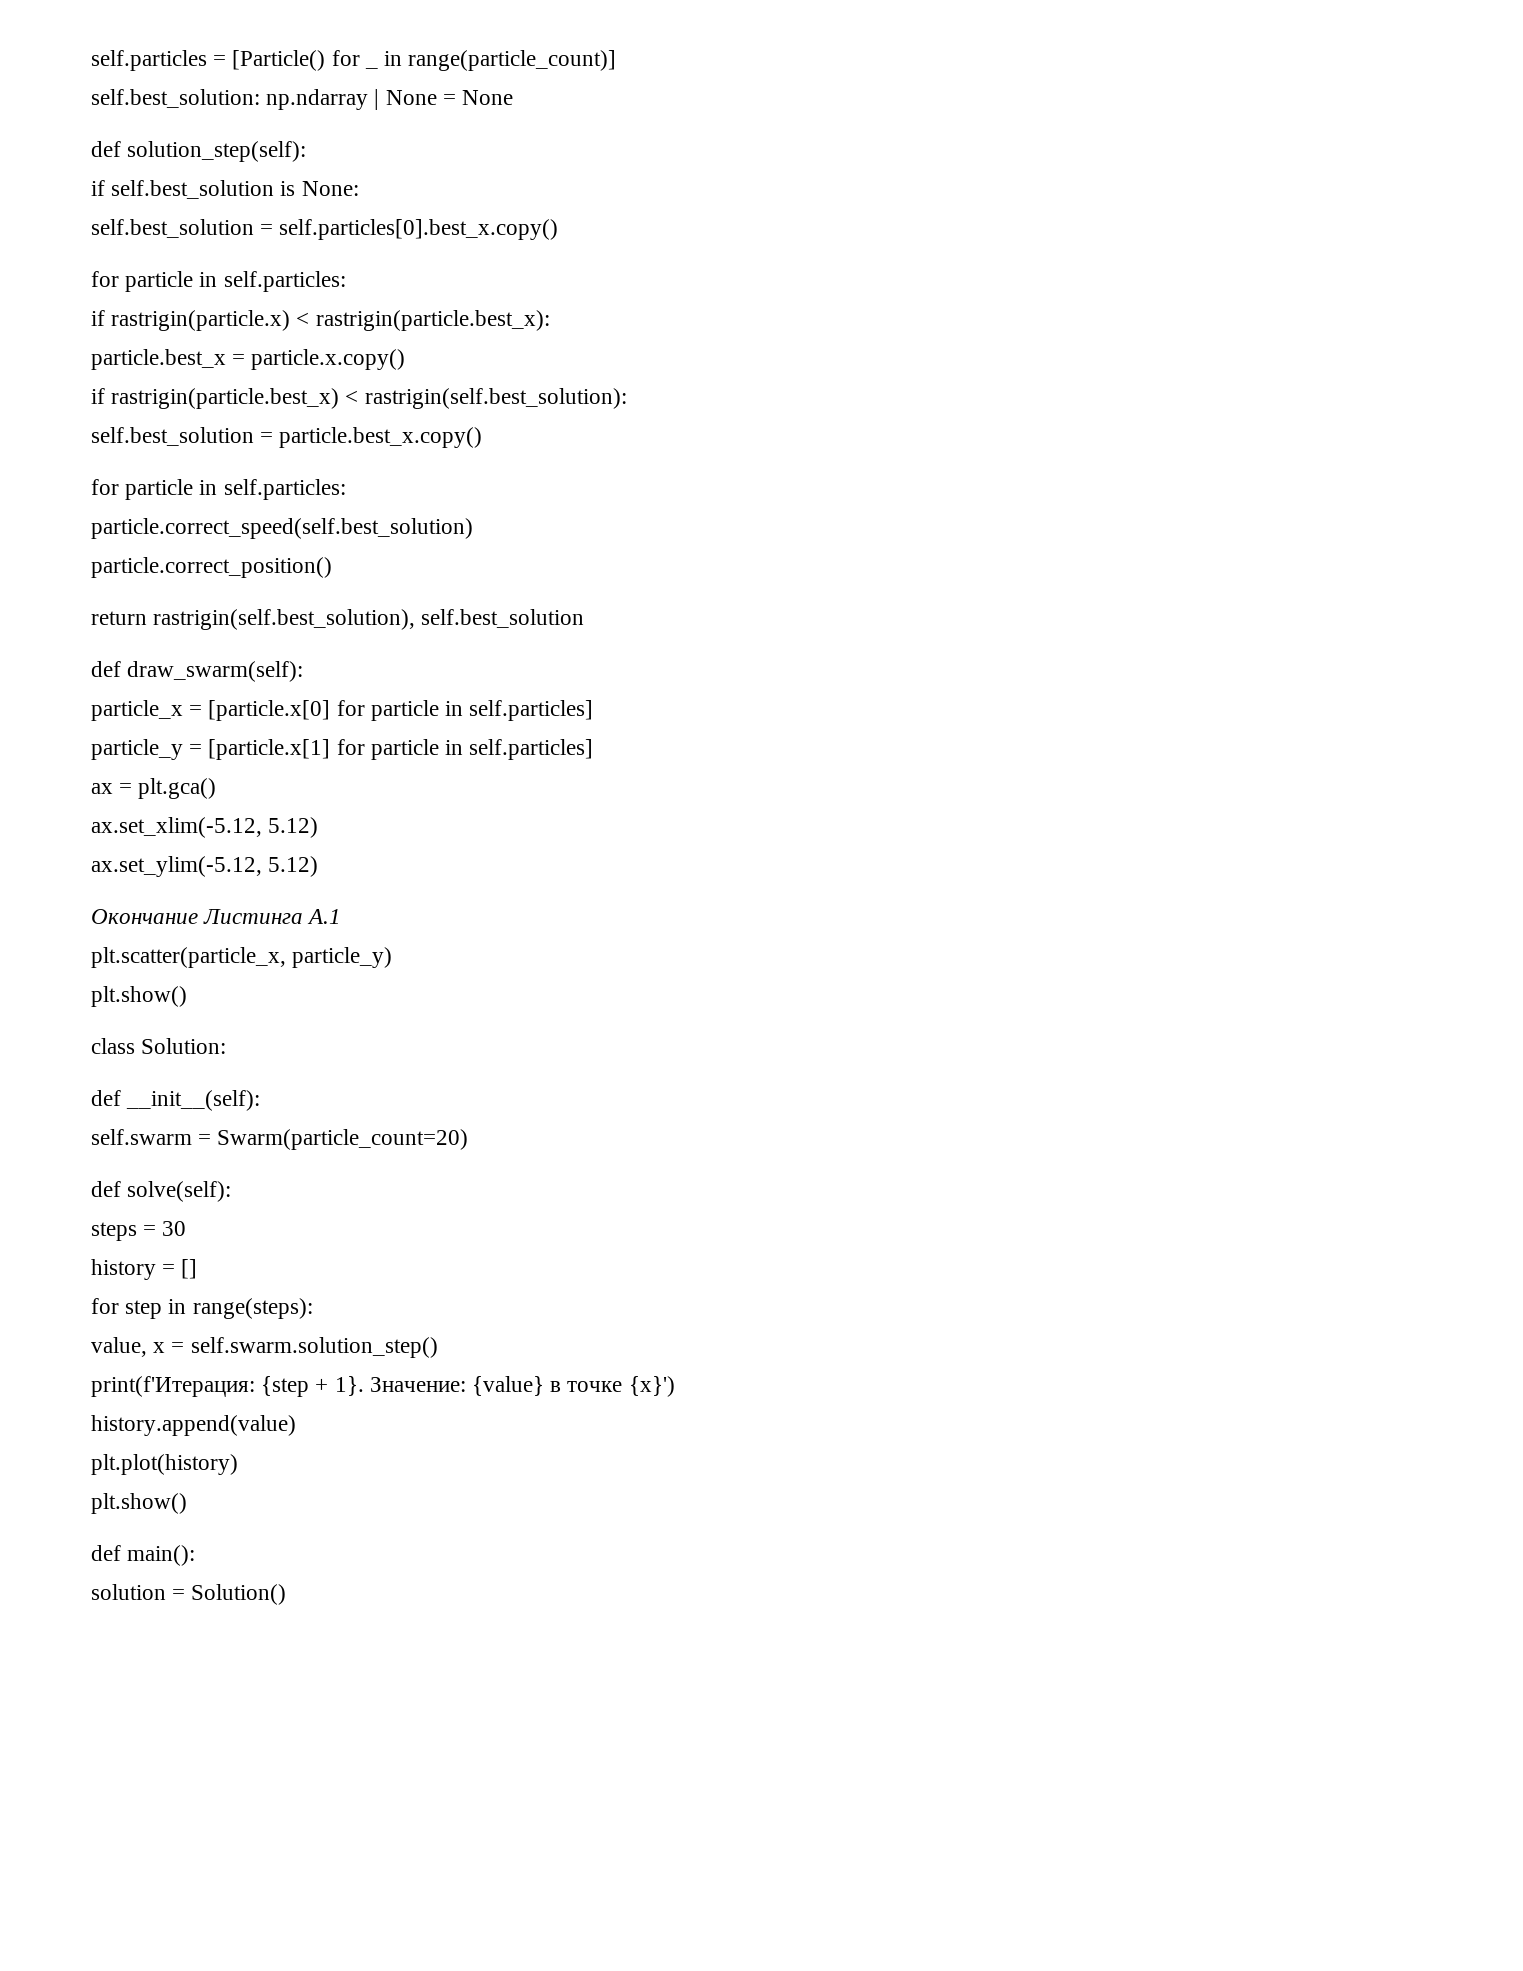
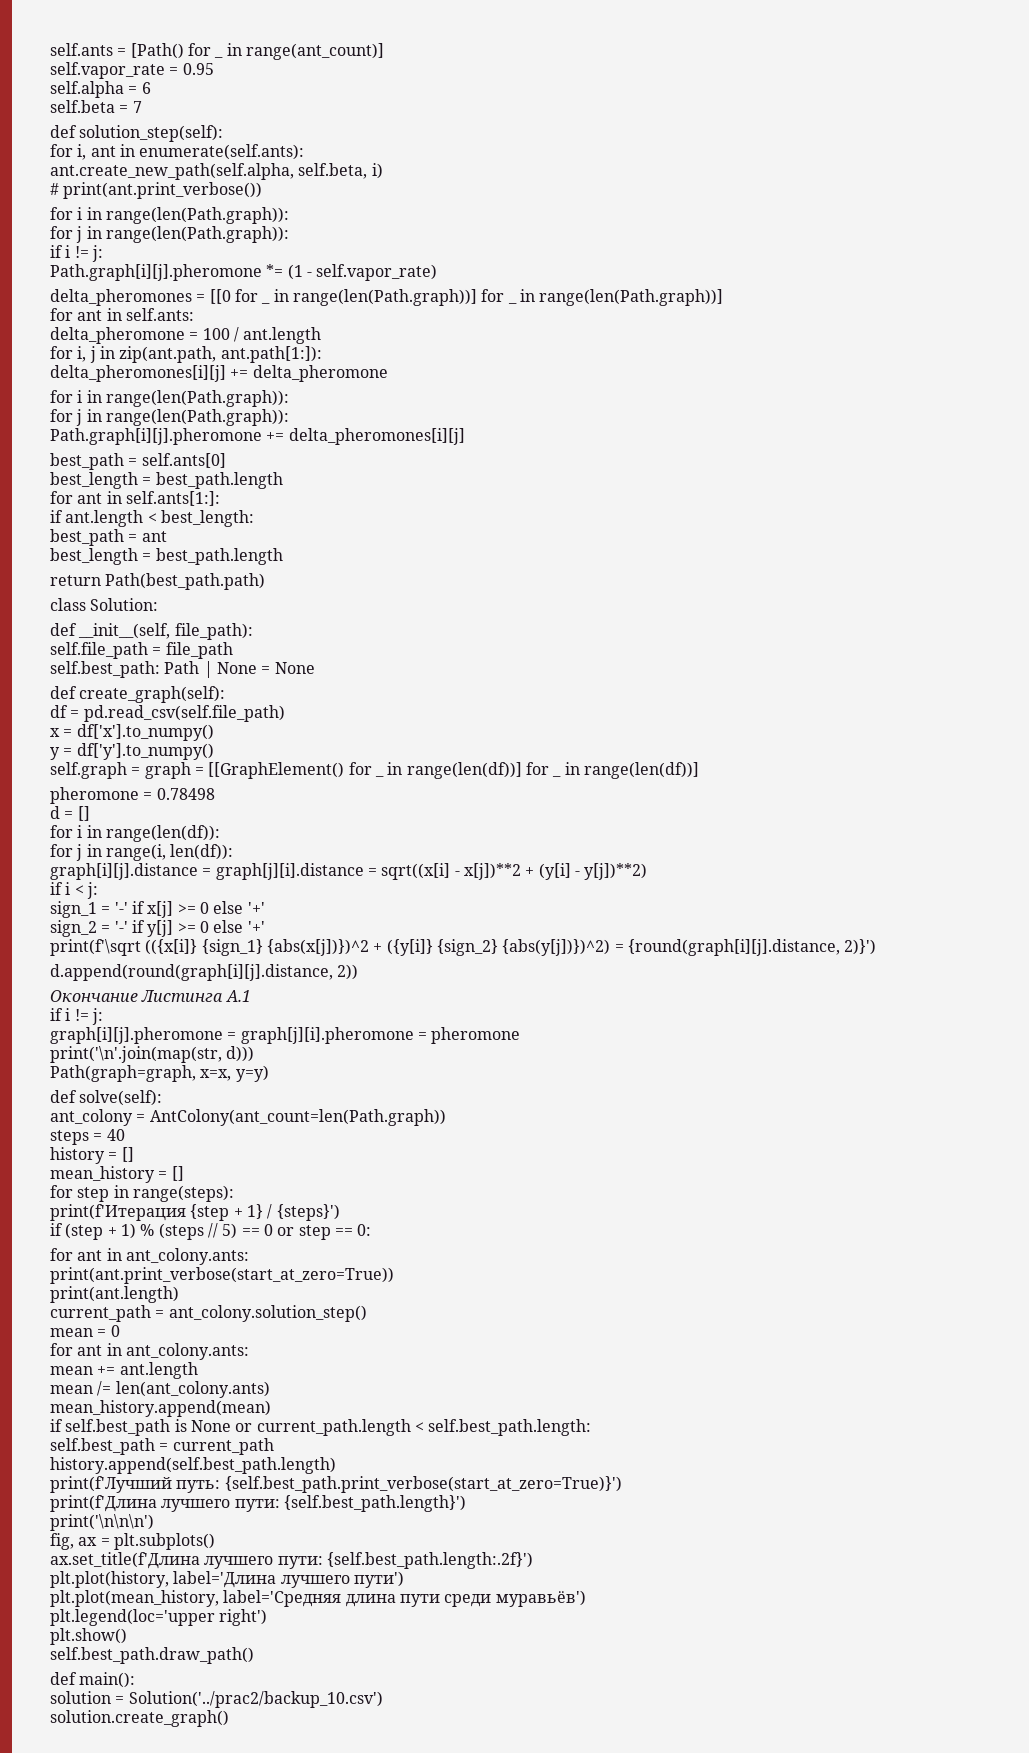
[91,50,360,71] [364,66,378,69] [384,50,617,71] [91,89,369,110] self.particles = [Particle() for _ in range(particle_count)] // self.best_solution: np.ndarray -> [50,43,211,59] [214,56,224,58] [226,43,384,60] [50,62,214,79] [50,81,151,98] [50,100,142,113] [50,125,224,142] [50,144,305,160] [50,163,383,180] [50,182,263,199] [50,207,289,224] [50,226,289,243] [50,245,103,262] [50,264,438,281] [50,289,258,306] [261,302,271,304] [273,289,505,306] [507,302,517,304] [519,289,724,306] [50,308,194,321] [50,327,322,344] [50,346,322,363] [50,365,388,382] [50,390,289,407] [50,409,289,426] [50,428,465,445] [50,453,226,470] [50,472,283,489] [50,491,220,506] [50,510,254,527] [50,529,167,546] [50,548,283,565] [50,573,266,590] [50,598,159,611] [50,623,253,640] [50,642,233,659] [50,661,200,678] self.ants = [Path() for _ in range(ant_count)] // self.vapor_rate = 0.95 // self.alpha = 6 // self.beta = 7 // def solution_step(self): // for i, ant in enumerate(self.ants): // ant.create_new_path(self.alpha, self.beta, i) // # print(ant.print_verbose()) // for i in range(len(Path.graph)): // for j in range(len(Path.graph)): // if i != j: // Path.graph[i][j].pheromone *= (1 - self.vapor_rate) // delta_pheromones = [[0 for _ in range(len(Path.graph))] for _ in range(len(Path.graph))] // for ant in self.ants: // delta_pheromone = 100 / ant.length // for i, j in zip(ant.path, ant.path[1:]): // delta_pheromones[i][j] += delta_pheromone // for i in range(len(Path.graph)): // for j in range(len(Path.graph)): // Path.graph[i][j].pheromone += delta_pheromones[i][j] // best_path = self.ants[0] // best_length = best_path.length // for ant in self.ants[1:]: // if ant.length < best_length: // best_path = ant // best_length = best_path.length // return Path(best_path.path) // class Solution: // def __init__(self, file_path): // self.file_path = file_path // self.best_path: Path
[127,141,307,162] [91,180,359,199] [91,219,559,240] [91,271,346,292] [91,310,550,331] [91,349,406,370] [91,388,627,409] [91,427,483,448] [91,479,346,500] [91,518,473,539] [91,557,332,578] [91,609,585,630] [91,661,304,682] [91,700,594,721] [91,739,594,760] [91,778,217,799] [91,817,319,838] [91,856,319,877] [91,909,342,924] [91,947,393,968] [91,986,187,1007] [91,1038,227,1054] [91,1090,261,1111] [91,1129,469,1150] solution_step(self): // if self.best_solution is None: // self.best_solution = self.particles[0].best_x.copy() // for particle in self.particles: // if rastrigin(particle.x) < rastrigin(particle.best_x): // particle.best_x = particle.x.copy() // if rastrigin(particle.best_x) < rastrigin(self.best_solution): // self.best_solution = particle.best_x.copy() // for particle in self.particles: // particle.correct_speed(self.best_solution) // particle.correct_position() // return rastrigin(self.best_solution), self.best_solution // def draw_swarm(self): // particle_x = [particle.x[0] for particle in self.particles] // particle_y = [particle.x[1] for particle in self.particles] // ax = plt.gca() // ax.set_xlim(-5.12, 5.12) // ax.set_ylim(-5.12, 5.12) // Окончание Листинга А.1 // plt.scatter(particle_x, particle_y) // plt.show() // class Solution: // def __init__(self): // self.swarm = Swarm(particle_count=20) -> [79,686,226,703] [50,705,285,722] [50,724,214,741] [50,743,214,760] [50,762,372,779] [374,775,384,777] [387,762,549,779] [552,775,562,777] [564,762,699,779] [50,787,215,804] [50,806,90,821] [50,825,220,842] [50,844,234,861] [50,863,648,880] [50,882,98,899] [50,901,265,918] [50,920,265,937] [50,939,877,956] [50,964,359,981] [50,990,251,1002] [50,1008,103,1025] [50,1027,521,1044] [50,1046,255,1063] [50,1065,269,1082] create_graph(self): // df = pd.read_csv(self.file_path) // x = df['x'].to_numpy() // y = df['y'].to_numpy() // self.graph = graph = [[GraphElement() for _ in range(len(df))] for _ in range(len(df))] // pheromone = 0.78498 // d = [] // for i in range(len(df)): // for j in range(i, len(df)): // graph[i][j].distance = graph[j][i].distance = sqrt((x[i] - x[j])**2 + (y[i] - y[j])**2) // if i < j: // sign_1 = '-' if x[j] >= 0 else '+' // sign_2 = '-' if y[j] >= 0 else '+' // print(f'\sqrt (({x[i]} {sign_1} {abs(x[j])})^2 + ({y[i]} {sign_2} {abs(y[j])})^2) = {round(graph[i][j].distance, 2)}') // d.append(round(graph[i][j].distance, 2)) // Окончание Листинга А.1 // if i != j: // graph[i][j].pheromone = graph[j][i].pheromone = pheromone // print('\n'.join(map(str, d))) // Path(graph=graph, x=x, y=y)
(232, 1191) none -> [50,1109,446,1126] // ant_colony = AntColony(ant_count=len(Path.graph))
[162,1221,187,1236] 30 -> [106,1129,125,1141] 40
(198, 1269) none -> [50,1166,184,1183] // mean_history = []
[91,1337,438,1358] [91,1376,675,1397] [91,1415,296,1436] [91,1454,238,1475] [91,1493,187,1514] value, x = self.swarm.solution_step() // print(f'Итерация: {step + 1}. Значение: {value} в точке {x}') // history.append(value) // plt.plot(history) // plt.show() -> [50,1204,340,1221] [50,1223,372,1240] [50,1248,249,1265] [50,1267,394,1284] [50,1286,179,1303] [50,1305,367,1322] [50,1325,120,1337] [50,1343,249,1360] [50,1362,198,1379] [50,1381,270,1398] [50,1400,271,1417] [50,1419,592,1436] [50,1438,274,1455] [50,1457,336,1474] [50,1476,622,1493] [50,1495,466,1512] [50,1514,154,1531] [50,1533,215,1550] [50,1552,533,1569] [50,1571,404,1588] [50,1590,586,1607] [50,1609,268,1626] [50,1628,127,1645] [50,1647,254,1664] print(f'Итерация {step + 1} / {steps}') // if (step + 1) % (steps // 5) == 0 or step == 0: // for ant in ant_colony.ants: // print(ant.print_verbose(start_at_zero=True)) // print(ant.length) // current_path = ant_colony.solution_step() // mean = 0 // for ant in ant_colony.ants: // mean += ant.length // mean /= len(ant_colony.ants) // mean_history.append(mean) // if self.best_path is None or current_path.length < self.best_path.length: // self.best_path = current_path // history.append(self.best_path.length) // print(f'Лучший путь: {self.best_path.print_verbose(start_at_zero=True)}') // print(f'Длина лучшего пути: {self.best_path.length}') // print('\n\n\n') // fig, ax = plt.subplots() // ax.set_title(f'Длина лучшего пути: {self.best_path.length:.2f}') // plt.plot(history, label='Длина лучшего пути') // plt.plot(mean_history, label='Средняя длина пути среди муравьёв') // plt.legend(loc='upper right') // plt.show() // self.best_path.draw_path()
[191,1584,287,1605] Solution() -> [128,1691,383,1708] [50,1710,229,1727] Solution('../prac2/backup_10.csv') // solution.create_graph()

